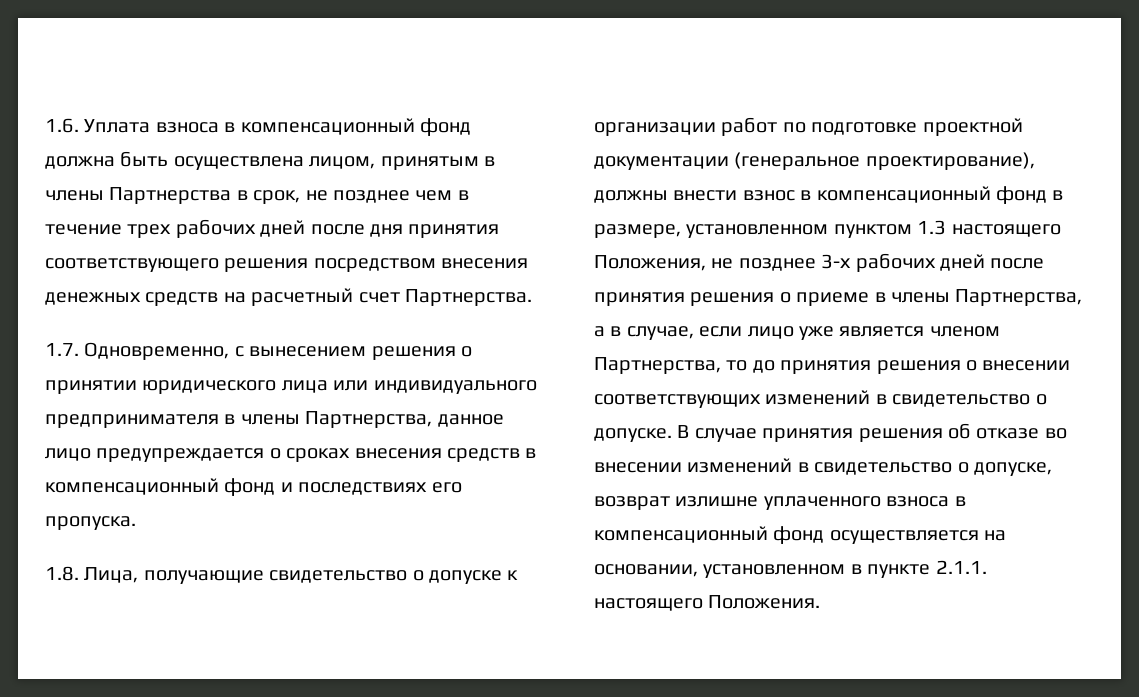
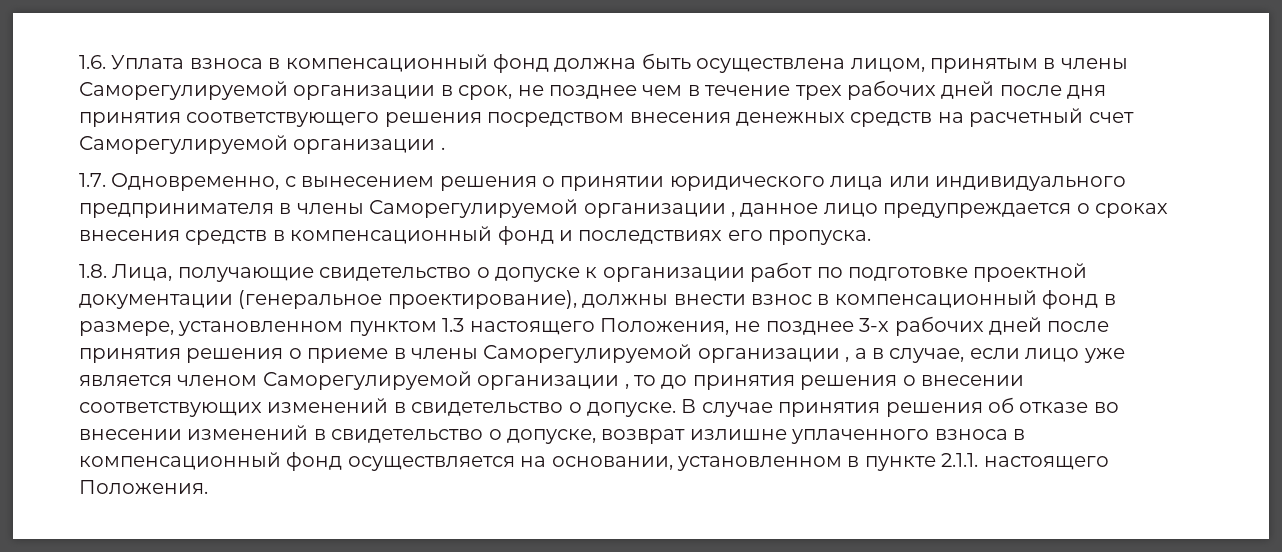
[109,187,232,204] Партнерства -> [79,81,436,100] Саморегулируемой организации
[405,289,532,306] Партнерства. -> [79,135,445,154] Саморегулируемой организации .
[305,411,433,428] Партнерства, -> [369,199,735,218] Саморегулируемой организации ,
[955,289,1083,306] Партнерства, -> [483,344,850,363] Саморегулируемой организации ,
[594,357,721,374] Партнерства, -> [262,371,629,390] Саморегулируемой организации ,

